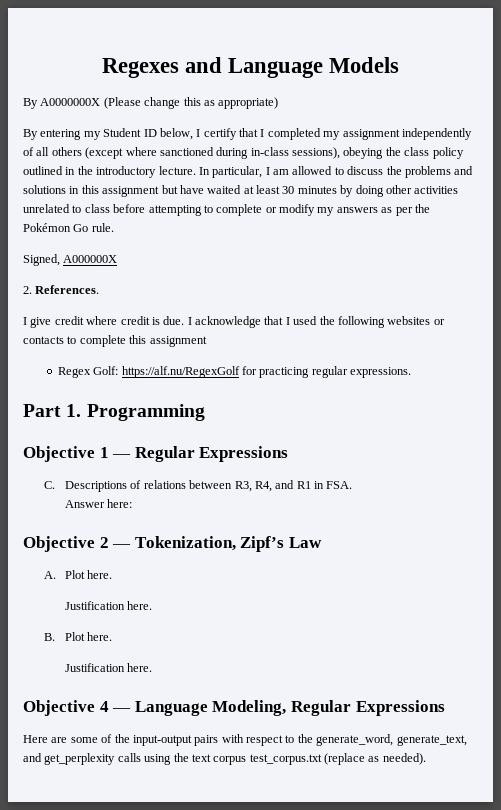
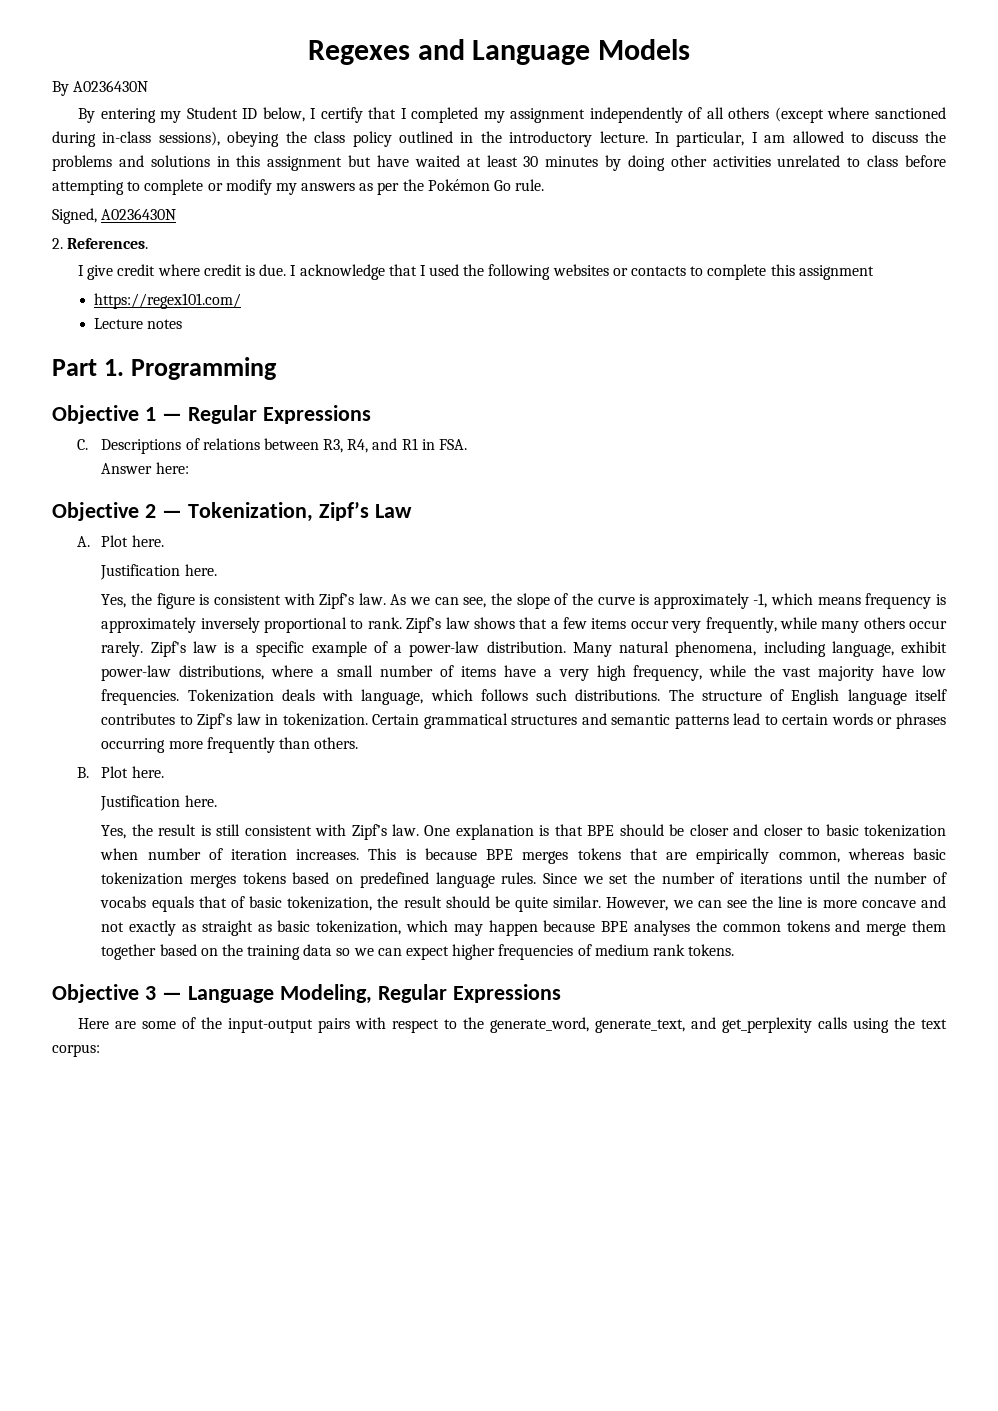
[40,97,279,109] A0000000X (Please change this as appropriate) -> [73,80,149,92] A0236430N
[63,255,118,263] A000000X -> [101,208,177,220] A0236430N
[57,366,412,378] Regex Golf: https://alf.nu/RegexGolf for practicing regular expressions. -> [93,293,241,309] [93,318,182,329] https://regex101.com/ // Lecture notes
(153, 605) none -> [101,593,946,609] [101,617,948,633] [101,641,947,657] [101,665,946,681] [101,689,948,705] [101,713,946,729] [101,737,359,753] // Yes, the figure is consistent with Zipf’s law. As we can see, the slope of the curve is approximately -1, which means frequency is approximately inversely proportional to rank. Zipf’s law shows that a few items occur very frequently, while many others occur rarely. Zipf's law is a specific example of a power-law distribution. Many natural phenomena, including language, exhibit power-law distributions, where a small number of items have a very high frequency, while the vast majority have low frequencies. Tokenization deals with language, which follows such distributions. The structure of English language itself contributes to Zipf's law in tokenization. Certain grammatical structures and semantic patterns lead to certain words or phrases occurring more frequently than others.
[23,700,109,716] // Objective 4 -> [101,824,946,840] [100,848,946,864] [101,872,948,888] [100,896,947,912] [101,920,947,936] [101,944,735,960] [52,984,156,1003] // Yes, the result is still consistent with Zipf’s law. One explanation is that BPE should be closer and closer to basic tokenization when number of iteration increases. This is because BPE merges tokens that are empirically common, whereas basic tokenization merges tokens based on predefined language rules. Since we set the number of iterations until the number of vocabs equals that of basic tokenization, the result should be quite similar. However, we can see the line is more concave and not exactly as straight as basic tokenization, which may happen because BPE analyses the common tokens and merge them together based on the training data so we can expect higher frequencies of medium rank tokens. // Objective 3
[213,753,426,765] corpus test_corpus.txt (replace as needed). -> [52,1044,100,1057] corpus:

